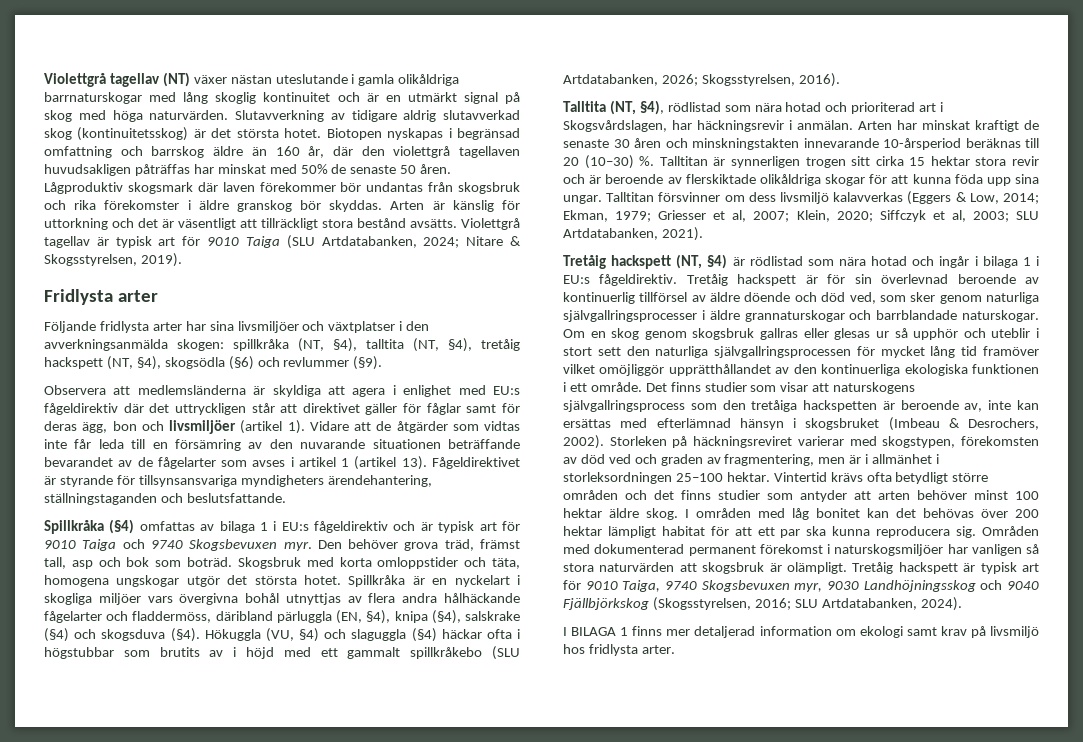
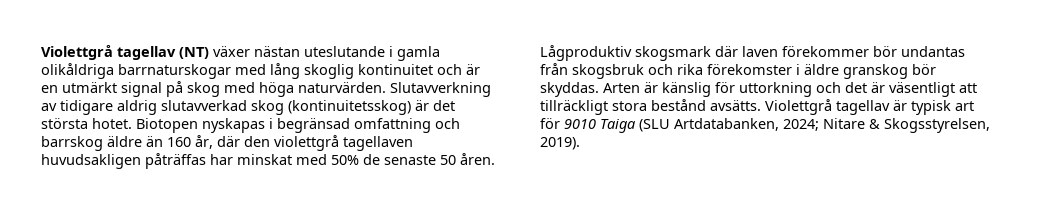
[44,289,158,305] [44,321,430,333] [44,338,520,352] [44,356,383,370] [44,385,520,397] [44,403,520,415] [44,420,520,434] [44,439,520,451] [44,456,520,470] [44,475,432,487] [44,493,286,505] [44,519,520,534] [44,539,520,551] [44,557,520,569] [44,575,520,587] [44,593,520,605] [44,610,520,624] [44,628,521,642] [44,646,521,660] [563,73,840,87] [563,100,944,115] [563,120,1039,132] [563,138,1039,150] [563,155,1039,169] [563,174,1040,186] [563,191,1039,205] [563,210,1039,222] [563,227,703,241] [563,254,1040,269] [563,274,1039,286] [563,292,1039,304] [563,310,1039,322] [563,328,1040,340] [563,346,1039,358] [563,364,1039,376] [563,382,916,394] [563,400,1039,412] [563,417,1039,431] [563,435,1039,449] [563,454,940,466] [563,472,989,484] [563,490,1039,502] [563,508,1039,520] [563,526,1039,538] [563,544,1039,556] [563,562,1039,574] [563,580,1039,592] [563,597,962,611] [563,626,1039,638] [563,644,675,656] // Fridlysta arter // Följande fridlysta arter har sina livsmiljöer och växtplatser i den avverkningsanmälda skogen: spillkråka (NT, §4), talltita (NT, §4), tretåig hackspett (NT, §4), skogsödla (§6) och revlummer (§9). // Observera att medlemsländerna är skyldiga att agera i enlighet med EU:s fågeldirektiv där det uttryckligen står att direktivet gäller för fåglar samt för deras ägg, bon och livsmiljöer (artikel 1). Vidare att de åtgärder som vidtas inte får leda till en försämring av den nuvarande situationen beträffande bevarandet av de fågelarter som avses i artikel 1 (artikel 13). Fågeldirektivet är styrande för tillsynsansvariga myndigheters ärendehantering, ställningstaganden och beslutsfattande. // Spillkråka (§4) omfattas av bilaga 1 i EU:s fågeldirektiv och är typisk art för 9010 Taiga och 9740 Skogsbevuxen myr. Den behöver grova träd, främst tall, asp och bok som boträd. Skogsbruk med korta omloppstider och täta, homogena ungskogar utgör det största hotet. Spillkråka är en nyckelart i skogliga miljöer vars övergivna bohål utnyttjas av flera andra hålhäckande fågelarter och fladdermöss, däribland pärluggla (EN, §4), knipa (§4), salskrake (§4) och skogsduva (§4). Hökuggla (VU, §4) och slaguggla (§4) häckar ofta i högstubbar som brutits av i höjd med ett gammalt spillkråkebo (SLU Artdatabanken, 2026; Skogsstyrelsen, 2016). // Talltita (NT, §4), rödlistad som nära hotad och prioriterad art i Skogsvårdslagen, har häckningsrevir i anmälan. Arten har minskat kraftigt de senaste 30 åren och minskningstakten innevarande 10-årsperiod beräknas till 20 (10–30) %. Talltitan är synnerligen trogen sitt cirka 15 hektar stora revir och är beroende av flerskiktade olikåldriga skogar för att kunna föda upp sina ungar. Talltitan försvinner om dess livsmiljö kalavverkas (Eggers & Low, 2014; Ekman, 1979; Griesser et al, 2007; Klein, 2020; Siffczyk et al, 2003; SLU Artdatabanken, 2021). // Tretåig hackspett (NT, §4) är rödlistad som nära hotad och ingår i bilaga 1 i EU:s fågeldirektiv. Tretåig hackspett är för sin överlevnad beroende av kontinuerlig tillförsel av äldre döende och död ved, som sker genom naturliga självgallringsprocesser i äldre grannaturskogar och barrblandade naturskogar. Om en skog genom skogsbruk gallras eller glesas ur så upphör och uteblir i stort sett den naturliga självgallringsprocessen för mycket lång tid framöver vilket omöjliggör upprätthållandet av den kontinuerliga ekologiska funktionen i ett område. Det finns studier som visar att naturskogens självgallringsprocess som den tretåiga hackspetten är beroende av, inte kan ersättas med efterlämnad hänsyn i skogsbruket (Imbeau & Desrochers, 2002). Storleken på häckningsreviret varierar med skogstypen, förekomsten av död ved och graden av fragmentering, men är i allmänhet i storleksordningen 25–100 hektar. Vintertid krävs ofta betydligt större områden och det finns studier som antyder att arten behöver minst 100 hektar äldre skog. I områden med låg bonitet kan det behövas över 200 hektar lämpligt habitat för att ett par ska kunna reproducera sig. Områden med dokumenterad permanent förekomst i naturskogsmiljöer har vanligen så stora naturvärden att skogsbruk är olämpligt. Tretåig hackspett är typisk art för 9010 Taiga, 9740 Skogsbevuxen myr, 9030 Landhöjningsskog och 9040 Fjällbjörkskog (Skogsstyrelsen, 2016; SLU Artdatabanken, 2024). // I BILAGA 1 finns mer detaljerad information om ekologi samt krav på livsmiljö hos fridlysta arter. -> (580, 143) none

